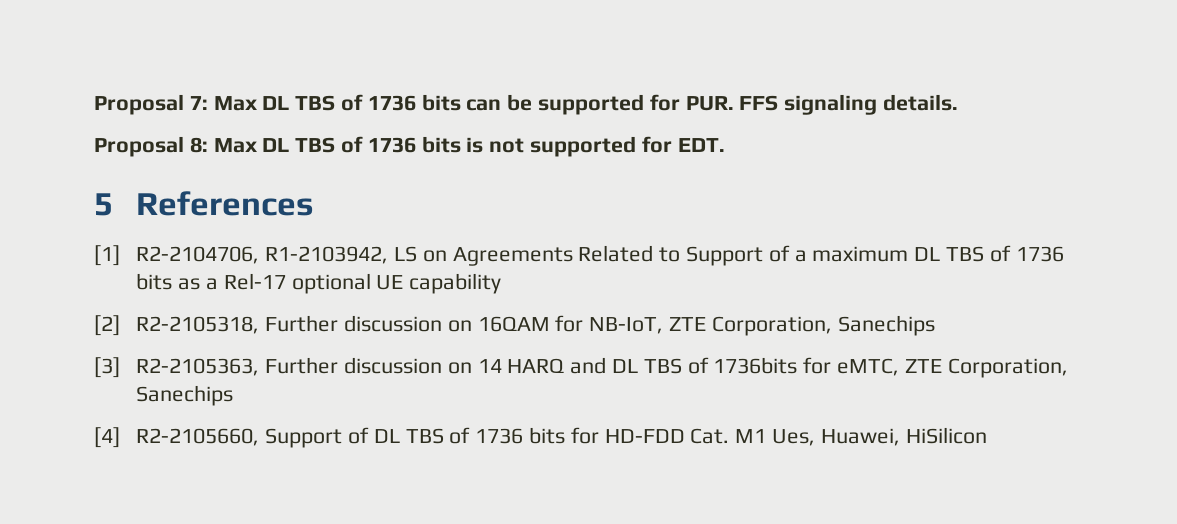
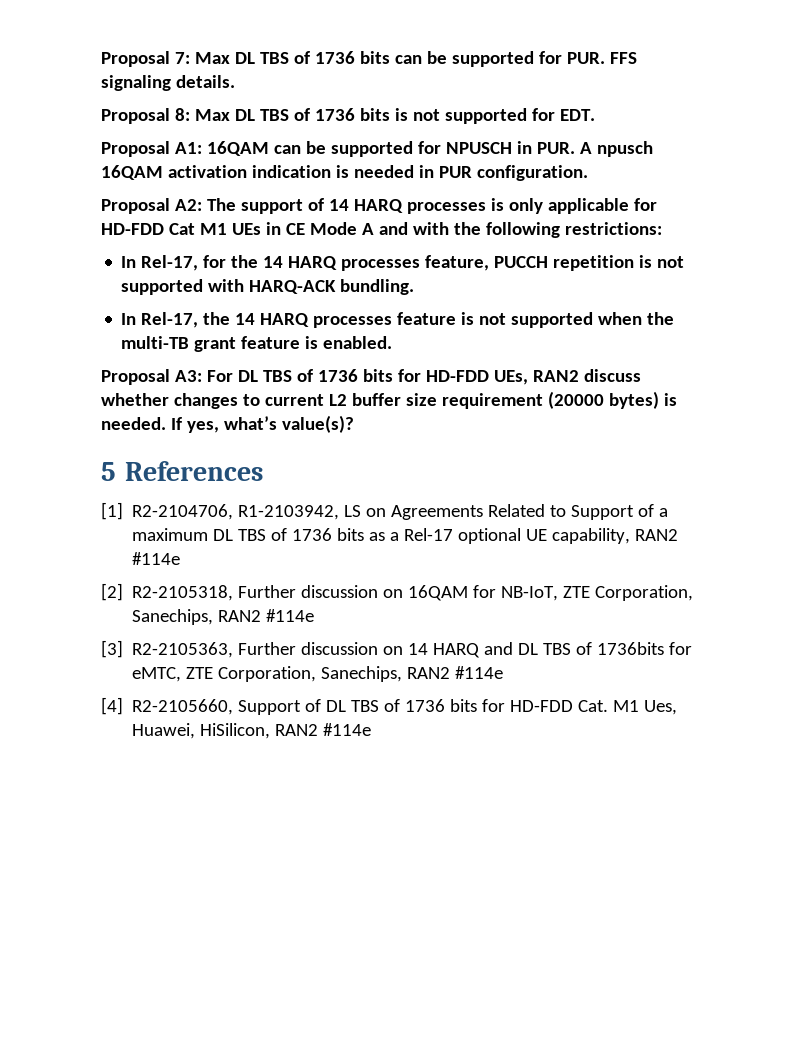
(725, 145) none -> [101,141,653,157] [101,165,588,181] [101,198,657,214] [101,222,662,238] [121,255,685,271] [121,279,415,295] [121,312,675,328] [121,336,393,352] [101,369,641,385] [101,391,677,409] [101,415,354,433] // Proposal A1: 16QAM can be supported for NPUSCH in PUR. A npusch 16QAM activation indication is needed in PUR configuration. // Proposal A2: The support of 14 HARQ processes is only applicable for HD-FDD Cat M1 UEs in CE Mode A and with the following restrictions: // In Rel-17, for the 14 HARQ processes feature, PUCCH repetition is not supported with HARQ-ACK bundling. // In Rel-17, the 14 HARQ processes feature is not supported when the multi-TB grant feature is enabled. // Proposal A3: For DL TBS of 1736 bits for HD-FDD UEs, RAN2 discuss whether changes to current L2 buffer size requirement (20000 bytes) is needed. If yes, what’s value(s)?
[409,273,502,294] capability -> [552,528,679,544] [132,552,181,565] capability, RAN2 #114e
[837,315,935,336] Sanechips -> [132,609,315,625] Sanechips, RAN2 #114e
[136,385,234,406] Sanechips -> [321,666,504,682] Sanechips, RAN2 #114e
[905,427,987,444] HiSilicon -> [200,723,372,739] HiSilicon, RAN2 #114e

